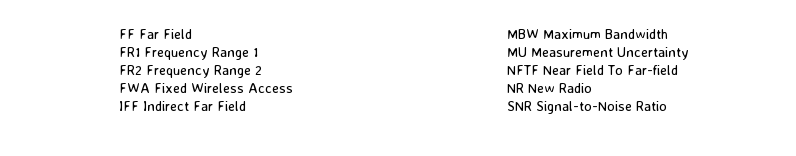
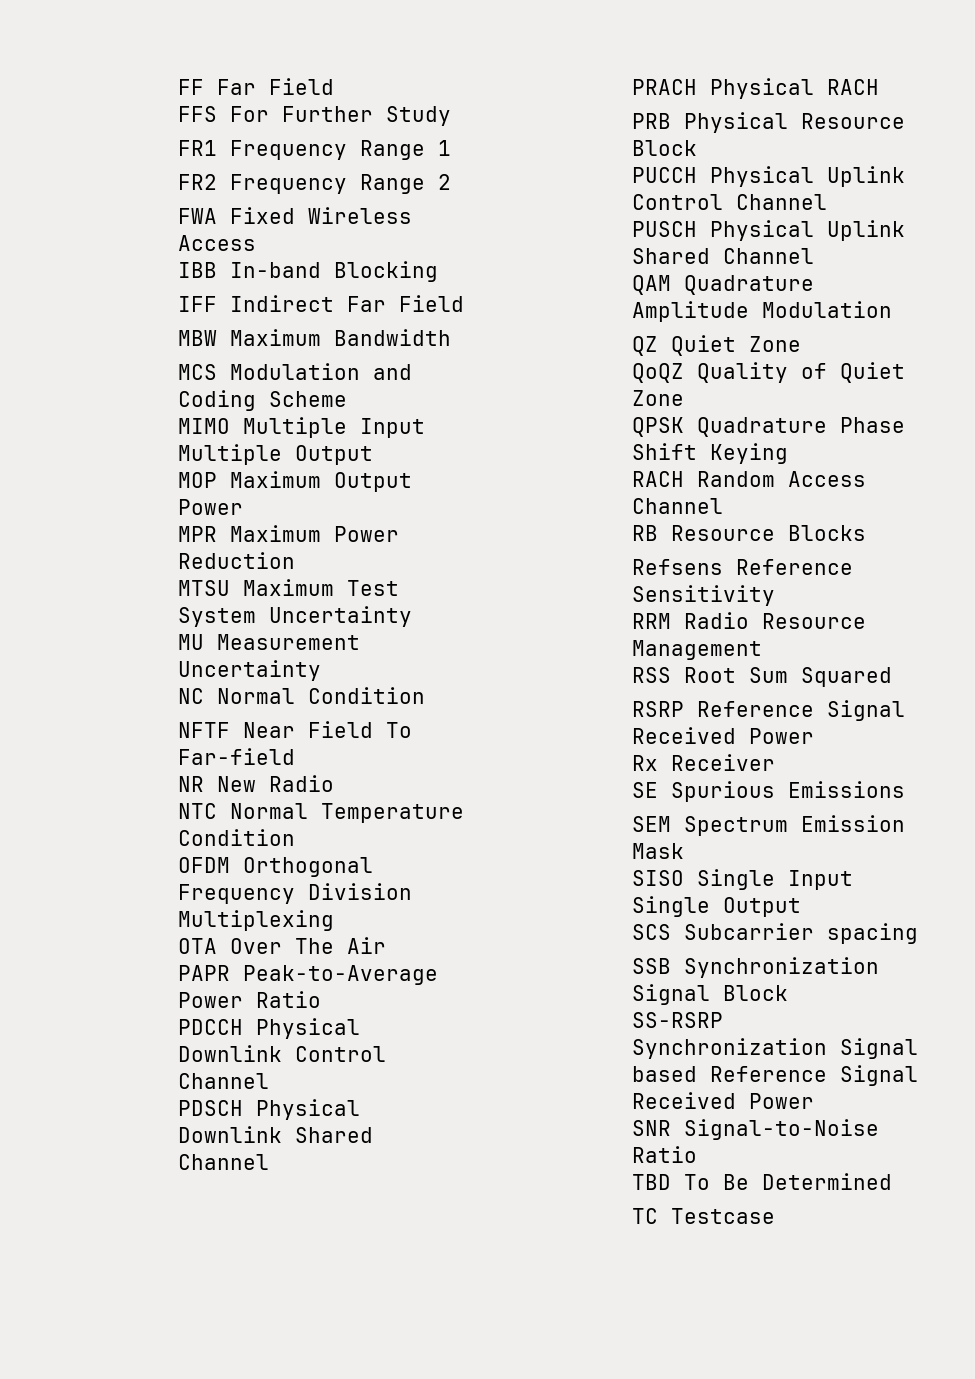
(192, 34) none -> [177,106,451,126] // FFS For Further Study
(293, 88) none -> [177,261,438,282] // IBB In-band Blocking
(668, 34) none -> [177,363,412,380] [177,390,347,411] [177,417,425,438] [177,444,373,465] [177,471,412,492] [177,499,243,515] [177,525,399,542] [177,552,295,569] [177,579,399,596] [177,606,412,627] // MCS Modulation and Coding Scheme // MIMO Multiple Input Multiple Output // MOP Maximum Output Power // MPR Maximum Power Reduction // MTSU Maximum Test System Uncertainty
(689, 53) none -> [177,687,425,704] // NC Normal Condition
[506,101,667,114] SNR Signal-to-Noise Ratio -> [177,803,464,823] [177,829,295,846] [177,857,373,877] [177,883,412,904] [177,910,334,931] [177,937,386,954] [177,965,438,985] [177,991,321,1008] [177,1018,360,1039] [177,1045,386,1062] [177,1073,269,1089] [177,1099,360,1120] [177,1126,373,1143] [177,1154,269,1170] [631,78,879,99] [631,112,905,133] [631,140,697,156] [631,166,905,187] [631,194,827,210] [631,220,905,241] [631,248,814,264] [631,275,814,295] [631,301,892,322] [631,335,801,356] [631,362,905,383] [631,390,684,406] [631,417,905,437] [631,443,788,464] [631,471,866,487] [631,498,723,514] [631,525,866,541] [631,559,853,575] [631,585,775,606] [631,612,866,629] [631,640,762,660] [631,667,892,687] [631,700,905,721] [631,727,814,744] [631,754,775,771] [631,781,905,802] [631,815,905,836] [631,843,684,859] [631,869,853,890] [631,896,801,917] [631,923,918,944] [631,957,879,978] [631,984,788,1005] [631,1012,723,1028] [631,1038,918,1059] [631,1065,918,1086] [631,1092,814,1109] [631,1119,879,1140] [631,1146,697,1163] [631,1173,892,1190] [631,1208,775,1224] NTC Normal Temperature Condition // OFDM Orthogonal Frequency Division Multiplexing // OTA Over The Air // PAPR Peak-to-Average Power Ratio // PDCCH Physical Downlink Control Channel // PDSCH Physical Downlink Shared Channel // PRACH Physical RACH // PRB Physical Resource Block // PUCCH Physical Uplink Control Channel // PUSCH Physical Uplink Shared Channel // QAM Quadrature Amplitude Modulation // QZ Quiet Zone // QoQZ Quality of Quiet Zone // QPSK Quadrature Phase Shift Keying // RACH Random Access Channel // RB Resource Blocks // Refsens Reference Sensitivity // RRM Radio Resource Management // RSS Root Sum Squared // RSRP Reference Signal Received Power // Rx Receiver // SE Spurious Emissions // SEM Spectrum Emission Mask // SISO Single Input Single Output // SCS Subcarrier spacing // SSB Synchronization Signal Block // SS-RSRP Synchronization Signal based Reference Signal Received Power // SNR Signal-to-Noise Ratio // TBD To Be Determined // TC Testcase

